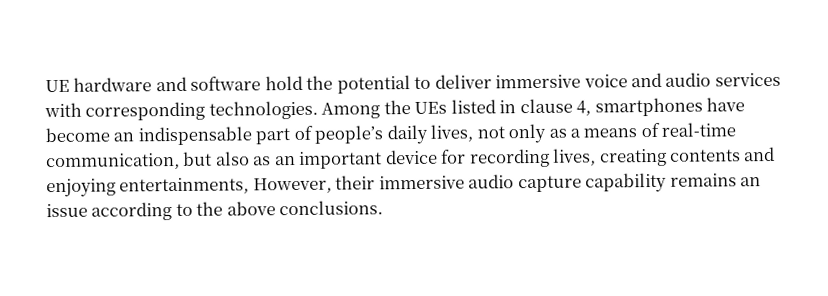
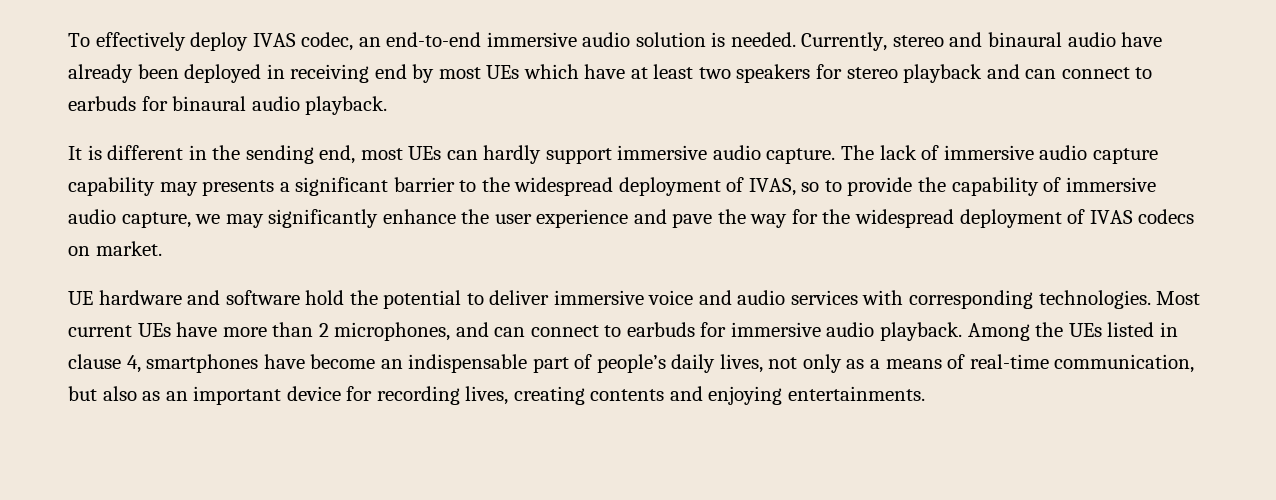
(45, 86) none -> [68,32,1163,51] [68,64,1153,83] [68,96,388,115] [68,145,1158,164] [68,177,1156,196] [68,209,1195,228] [68,241,162,256] To effectively deploy IVAS codec, an end-to-end immersive audio solution is needed. Currently, stereo and binaural audio have already been deployed in receiving end by most UEs which have at least two speakers for stereo playback and can connect to earbuds for binaural audio playback. // It is different in the sending end, most UEs can hardly support immersive audio capture. The lack of immersive audio capture capability may presents a significant barrier to the widespread deployment of IVAS, so to provide the capability of immersive audio capture, we may significantly enhance the user experience and pave the way for the widespread deployment of IVAS codecs on market. //
(318, 110) none -> [1156,291,1201,305] [68,322,963,341] Most current UEs have more than 2 microphones, and can connect to earbuds for immersive audio playback.
[119,172,762,195] [46,200,384,221] entertainments, However, their immersive audio capture capability remains an issue according to the above conclusions. -> [787,386,925,401] entertainments.

